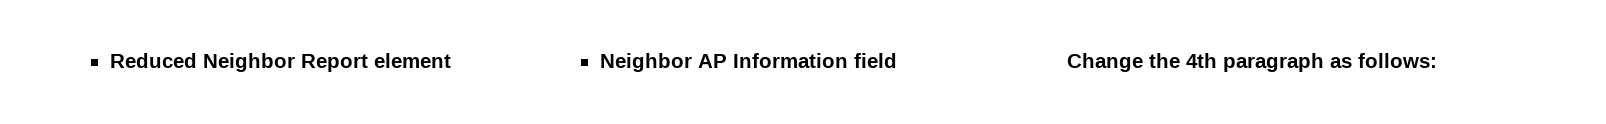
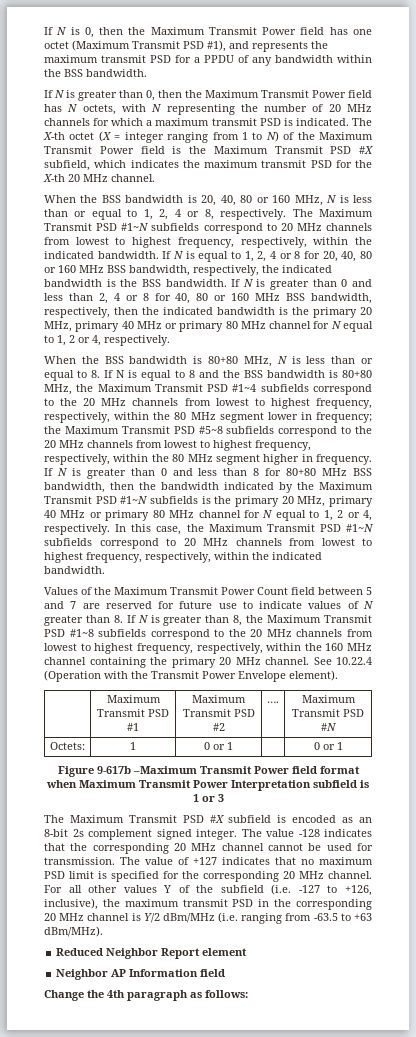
(109, 60) none -> [44,27,372,38] [44,40,328,52] [44,55,372,66] [44,69,147,77] [44,90,372,101] [44,104,373,115] [44,118,372,126] [43,131,373,143] [44,146,373,154] [44,160,372,171] [43,174,155,182] [44,195,372,206] [44,209,374,220] [44,223,372,234] [44,237,372,248] [44,251,372,262] [44,265,332,276] [44,279,372,290] [44,293,372,304] [44,307,372,318] [44,321,373,332] [44,335,170,346] [44,356,373,367] [44,370,372,381] [44,384,372,395] [44,398,372,409] [44,412,372,423] [44,426,372,437] [44,440,311,451] [44,454,372,465] [44,468,372,479] [44,482,373,493] [44,496,373,507] [44,510,373,521] [44,524,374,535] [44,538,372,549] [44,552,322,563] [44,566,105,574] [44,587,372,595] [44,601,374,609] [44,615,372,626] [44,629,373,640] [44,643,372,654] [44,657,372,668] [44,670,338,682] [106,695,161,703] [97,709,169,717] [127,723,139,731] [191,695,246,703] [182,709,255,717] [212,723,225,731] [267,701,279,703] [301,695,356,703] [292,709,364,717] [321,723,337,731] [50,742,85,750] [130,742,136,750] [203,742,233,750] [313,742,343,750] [57,766,360,777] [46,780,369,791] [192,794,224,802] [44,815,372,823] [44,829,372,840] [44,843,373,854] [44,857,373,865] [44,871,372,882] [44,884,372,896] [44,898,372,910] [44,912,373,924] [44,926,103,937] If N is 0, then the Maximum Transmit Power field has one octet (Maximum Transmit PSD #1), and represents the maximum transmit PSD for a PPDU of any bandwidth within the BSS bandwidth. // If N is greater than 0, then the Maximum Transmit Power field has N octets, with N representing the number of 20 MHz channels for which a maximum transmit PSD is indicated. The X-th octet (X = integer ranging from 1 to N) of the Maximum Transmit Power field is the Maximum Transmit PSD #X subfield, which indicates the maximum transmit PSD for the X-th 20 MHz channel. // When the BSS bandwidth is 20, 40, 80 or 160 MHz, N is less than or equal to 1, 2, 4 or 8, respectively. The Maximum Transmit PSD #1~N subfields correspond to 20 MHz channels from lowest to highest frequency, respectively, within the indicated bandwidth. If N is equal to 1, 2, 4 or 8 for 20, 40, 80 or 160 MHz BSS bandwidth, respectively, the indicated bandwidth is the BSS bandwidth. If N is greater than 0 and less than 2, 4 or 8 for 40, 80 or 160 MHz BSS bandwidth, respectively, then the indicated bandwidth is the primary 20 MHz, primary 40 MHz or primary 80 MHz channel for N equal to 1, 2 or 4, respectively. // When the BSS bandwidth is 80+80 MHz, N is less than or equal to 8. If N is equal to 8 and the BSS bandwidth is 80+80 MHz, the Maximum Transmit PSD #1~4 subfields correspond to the 20 MHz channels from lowest to highest frequency, respectively, within the 80 MHz segment lower in frequency; the Maximum Transmit PSD #5~8 subfields correspond to the 20 MHz channels from lowest to highest frequency, respectively, within the 80 MHz segment higher in frequency. If N is greater than 0 and less than 8 for 80+80 MHz BSS bandwidth, then the bandwidth indicated by the Maximum Transmit PSD #1~N subfields is the primary 20 MHz, primary 40 MHz or primary 80 MHz channel for N equal to 1, 2 or 4, respectively. In this case, the Maximum Transmit PSD #1~N subfields correspond to 20 MHz channels from lowest to highest frequency, respectively, within the indicated bandwidth. // Values of the Maximum Transmit Power Count field between 5 and 7 are reserved for future use to indicate values of N greater than 8. If N is greater than 8, the Maximum Transmit PSD #1~8 subfields correspond to the 20 MHz channels from lowest to highest frequency, respectively, within the 160 MHz channel containing the primary 20 MHz channel. See 10.22.4 (Operation with the Transmit Power Envelope element). // | Maximum Transmit PSD #1 | Maximum Transmit PSD #2 | …. | Maximum Transmit PSD #N // Octets: | 1 | 0 or 1 | | 0 or 1 // Figure 9-617b –Maximum Transmit Power field format when Maximum Transmit Power Interpretation subfield is 1 or 3 // The Maximum Transmit PSD #X subfield is encoded as an 8-bit 2s complement signed integer. The value -128 indicates that the corresponding 20 MHz channel cannot be used for transmission. The value of +127 indicates that no maximum PSD limit is specified for the corresponding 20 MHz channel. For all other values Y of the subfield (i.e. -127 to +126, inclusive), the maximum transmit PSD in the corresponding 20 MHz channel is Y/2 dBm/MHz (i.e. ranging from -63.5 to +63 dBm/MHz). //

